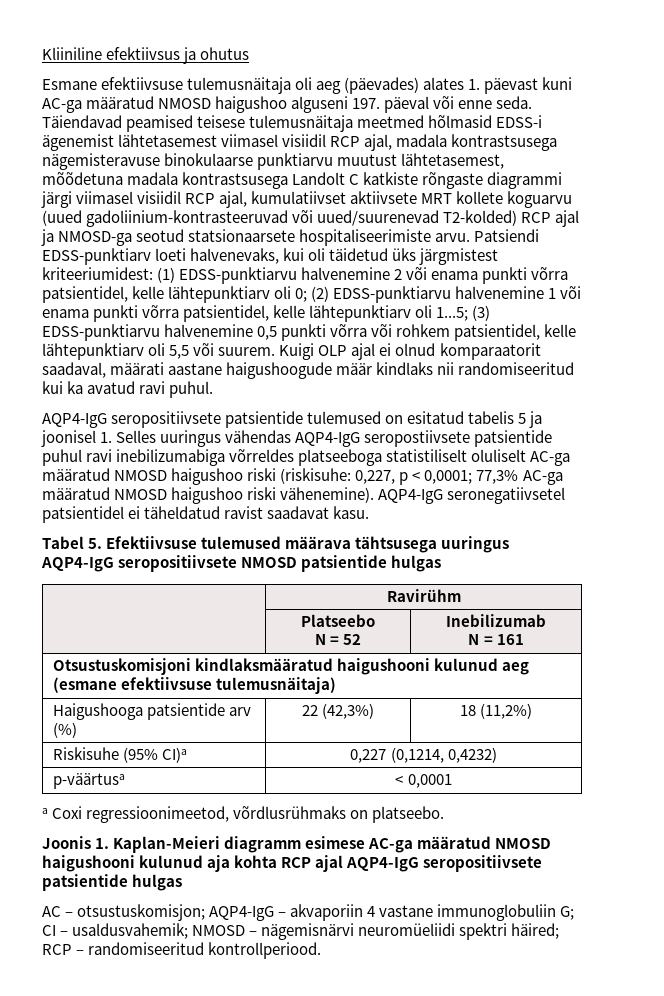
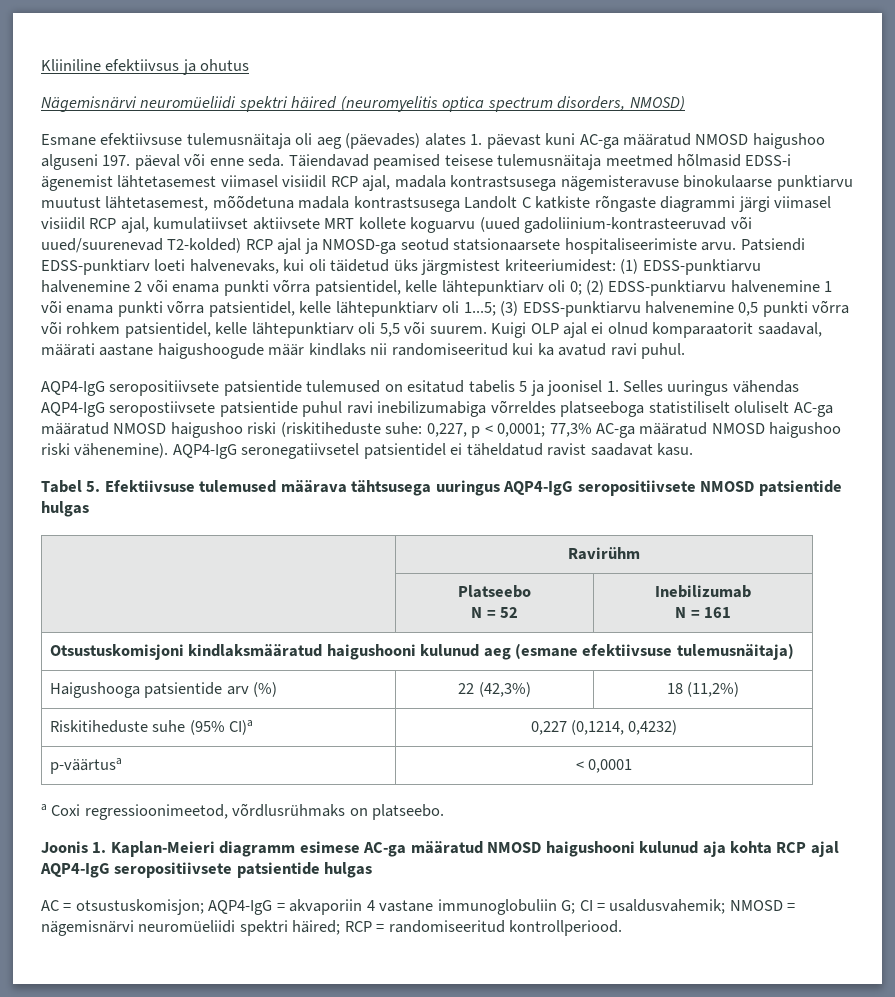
(250, 53) none -> [41,96,685,112] // Nägemisnärvi neuromüeliidi spektri häired (neuromyelitis optica spectrum disorders, NMOSD)
[280,468,352,484] (riskisuhe: -> [280,422,423,437] (riskitiheduste suhe:
[53,747,120,760] Riskisuhe -> [49,720,186,733] Riskitiheduste suhe
[65,912,74,917] – -> [63,903,72,911] =
[278,912,287,917] – -> [276,903,285,911] =
[60,931,69,936] – -> [597,903,606,911] =
[249,931,258,936] – -> [787,903,796,911] =
[76,950,85,955] – -> [376,924,385,932] =

